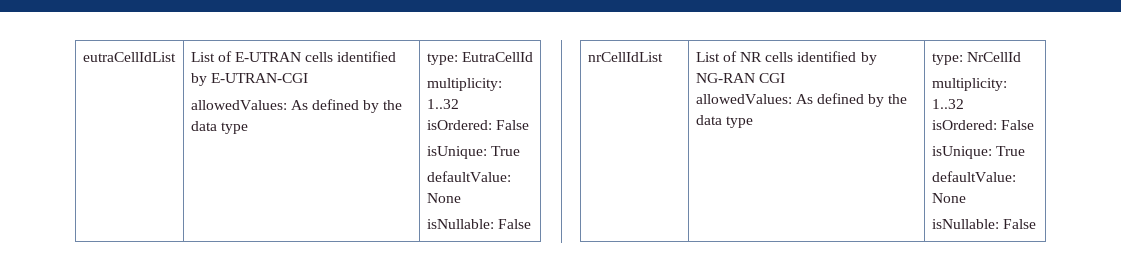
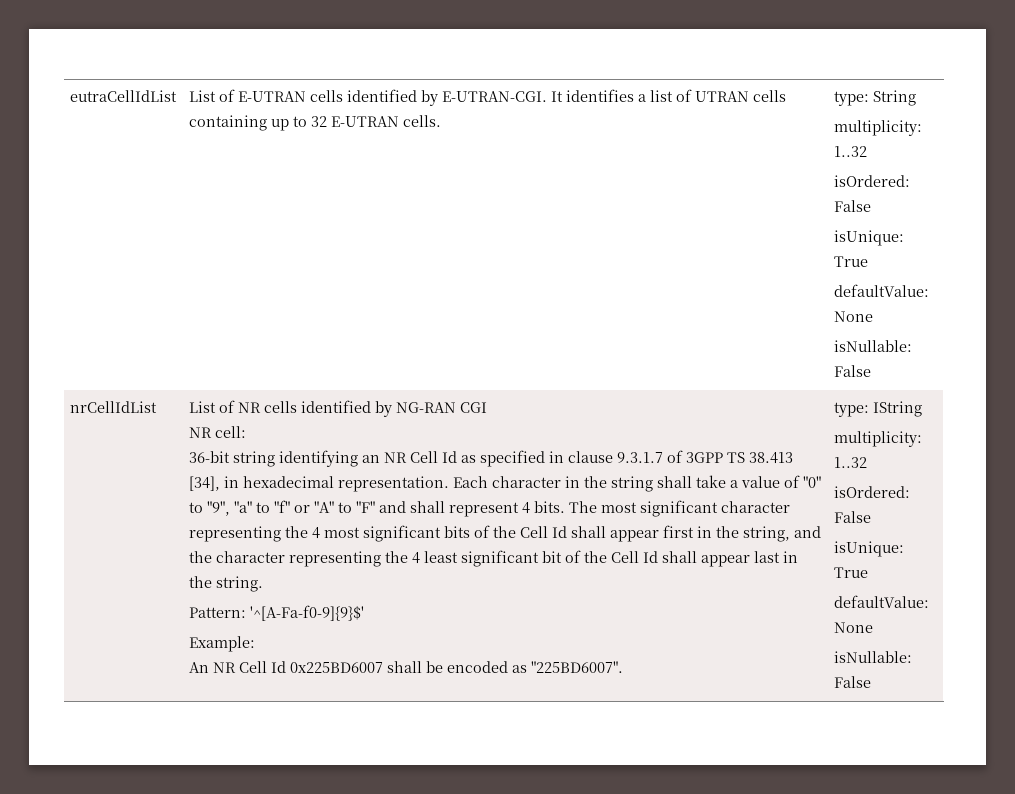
[210,73,308,83] [190,99,403,113] [190,121,248,134] [426,52,533,65] E-UTRAN-CGI // allowedValues: As defined by the data type | type: EutraCellId -> [442,89,787,102] [189,115,442,131] [834,90,917,106] E-UTRAN-CGI. It identifies a list of UTRAN cells containing up to 32 E-UTRAN cells. | type: String
[695,93,908,107] [695,115,753,128] [931,52,1021,65] allowedValues: As defined by the data type | type: NrCellId -> [189,426,247,438] [189,450,794,467] [189,475,822,492] [189,500,791,517] [189,525,822,542] [189,550,799,567] [189,576,264,592] [189,605,365,621] [189,636,256,652] [189,661,624,673] [834,401,923,417] NR cell: // 36-bit string identifying an NR Cell Id as specified in clause 9.3.1.7 of 3GPP TS 38.413 [34], in hexadecimal representation. Each character in the string shall take a value of "0" to "9", "a" to "f" or "A" to "F" and shall represent 4 bits. The most significant character representing the 4 most significant bits of the Cell Id shall appear first in the string, and the character representing the 4 least significant bit of the Cell Id shall appear last in the string. // Pattern: '^[A-Fa-f0-9]{9}$' // Example: // An NR Cell Id 0x225BD6007 shall be encoded as "225BD6007". | type: IString

